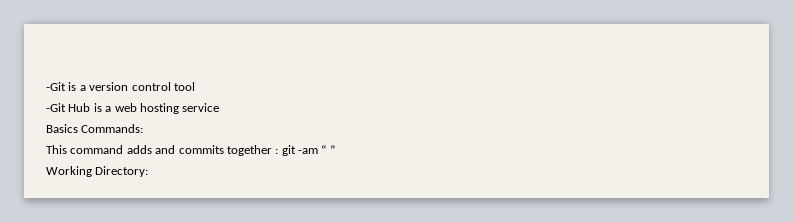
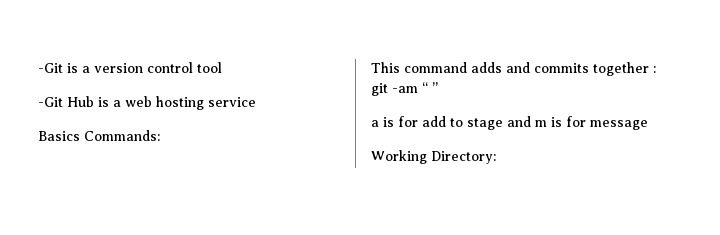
(335, 149) none -> [371,116,648,130] // a is for add to stage and m is for message

